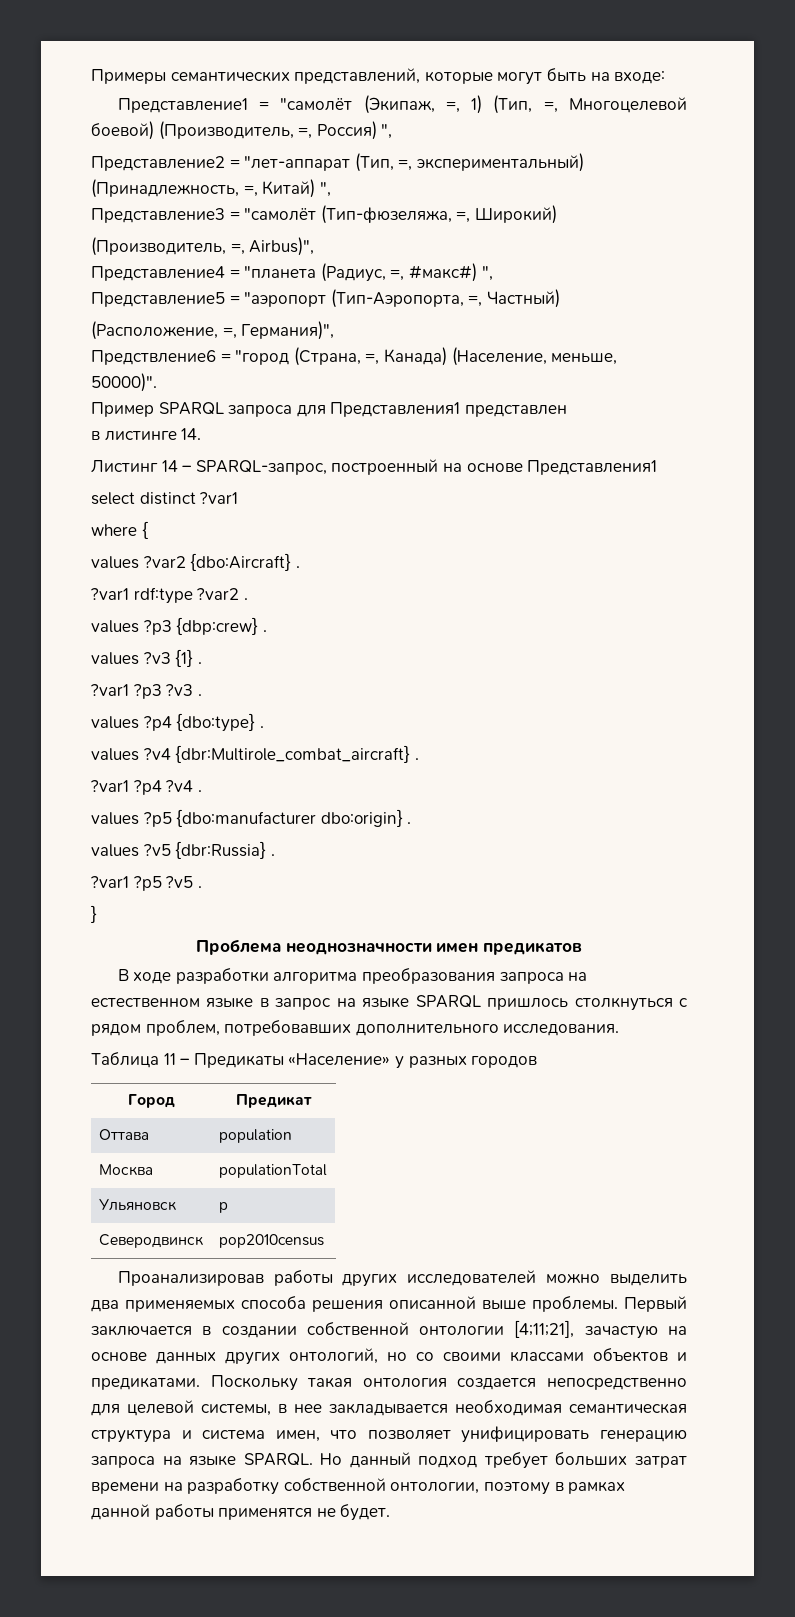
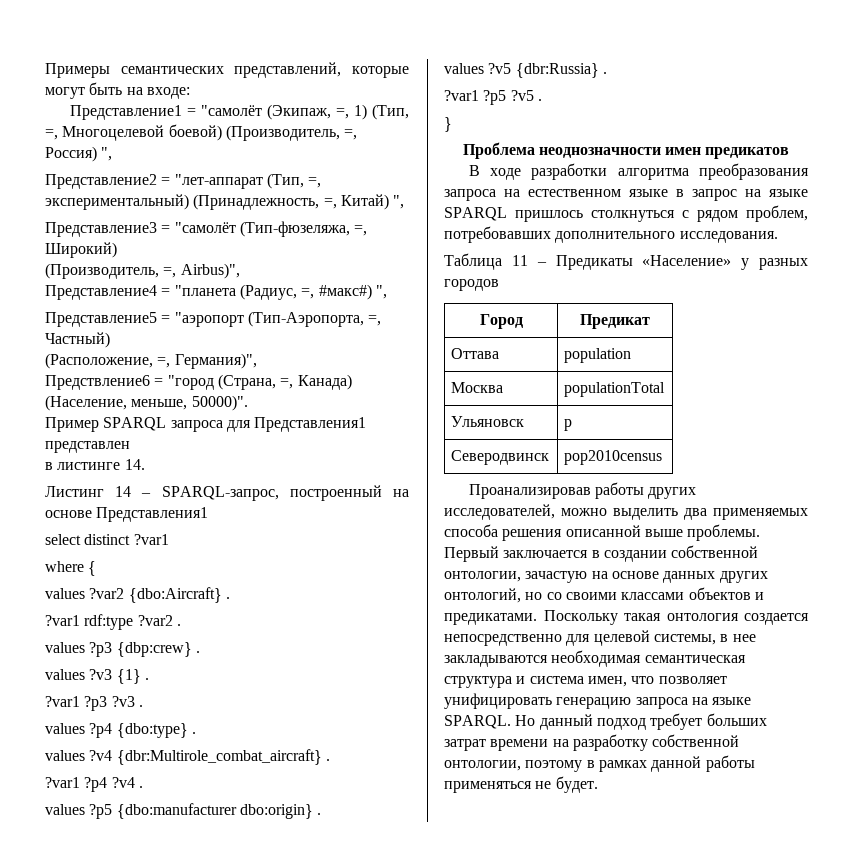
[407,1270,537,1286] исследователей -> [444,504,555,520] исследователей,
[419,1320,575,1338] онтологии [4;11;21], -> [444,571,521,582] онтологии,
[329,1403,448,1416] закладывается -> [444,655,548,667] закладываются
[218,1508,313,1520] применятся -> [444,781,532,793] применяться

